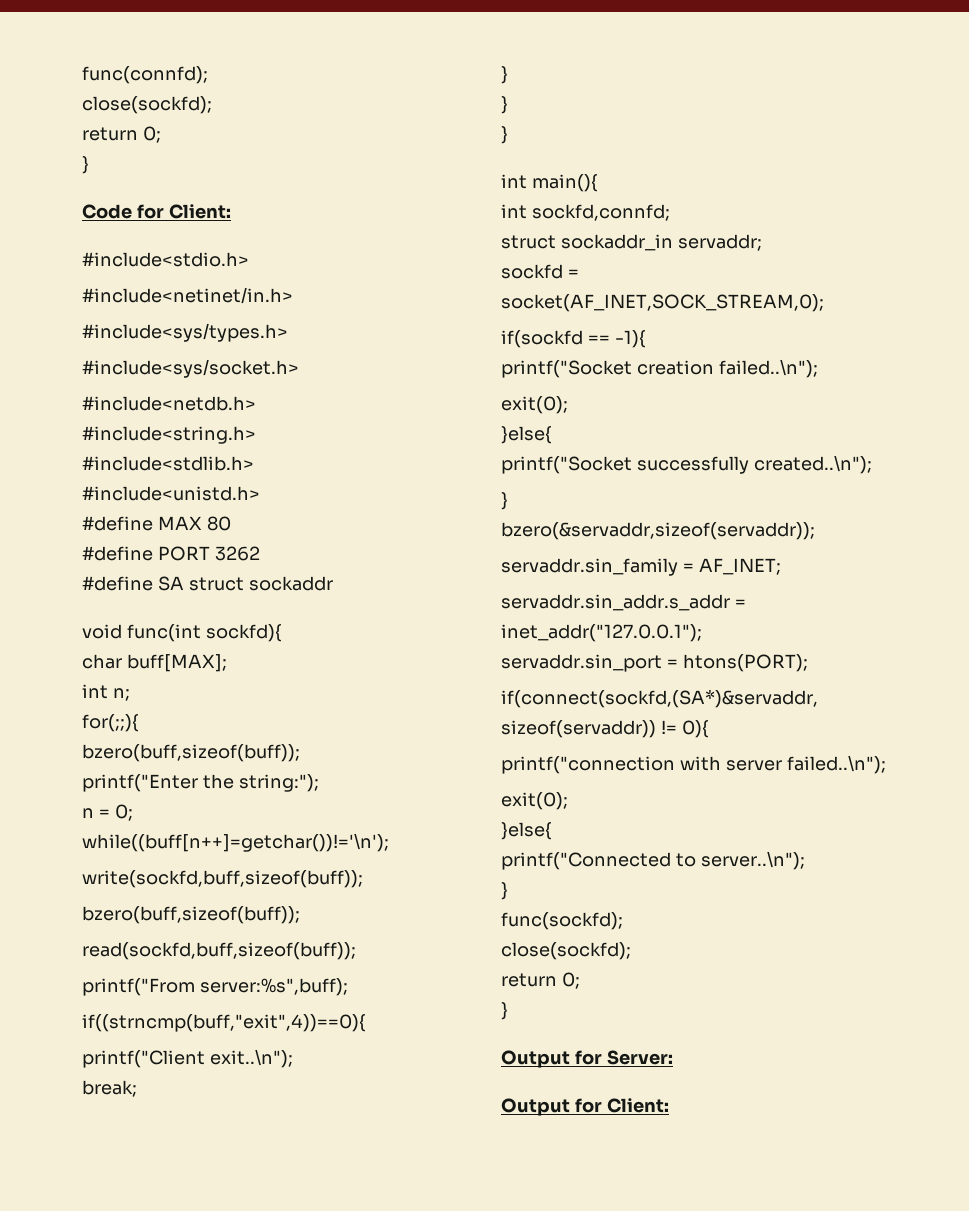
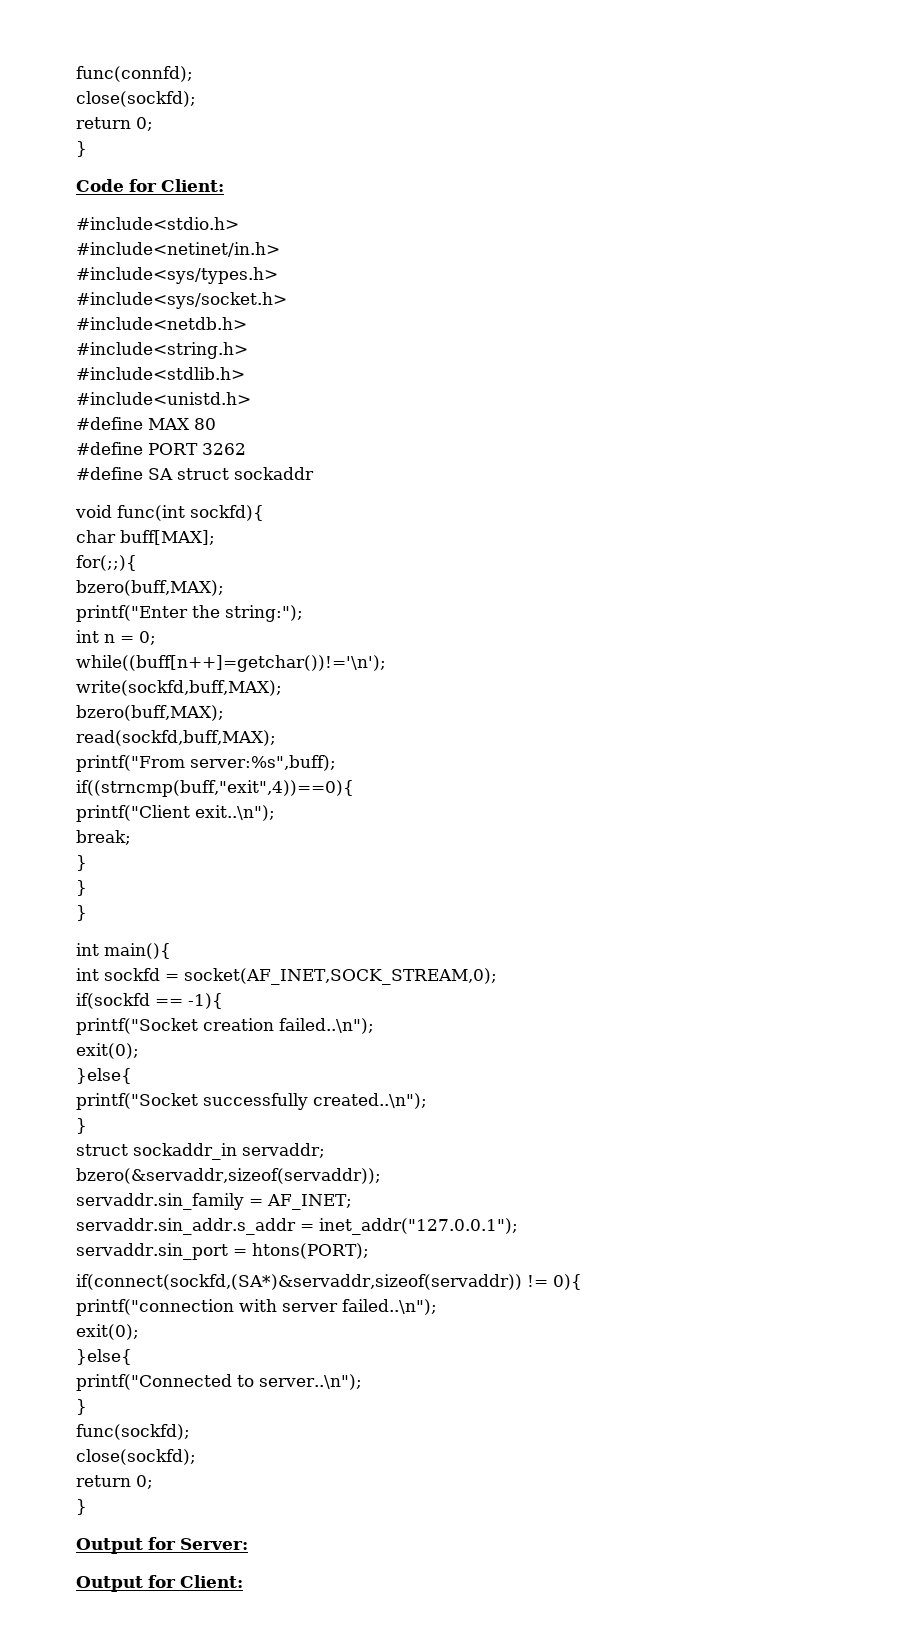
[82,684,130,701] // int n; -> (215, 537) none
[82,744,300,762] bzero(buff,sizeof(buff)); -> [76,580,224,596] bzero(buff,MAX);
(319, 783) none -> [76,630,99,643] int
[82,870,363,888] [82,906,300,924] [82,942,356,960] write(sockfd,buff,sizeof(buff)); // bzero(buff,sizeof(buff)); // read(sockfd,buff,sizeof(buff)); -> [76,680,282,696] [76,705,224,721] [76,730,276,746] write(sockfd,buff,MAX); // bzero(buff,MAX); // read(sockfd,buff,MAX);
[531,204,670,221] [501,234,762,251] sockfd,connfd; // struct sockaddr_in servaddr; // -> (99, 974) none
(508, 501) none -> [76,1143,325,1160] // struct sockaddr_in servaddr;

